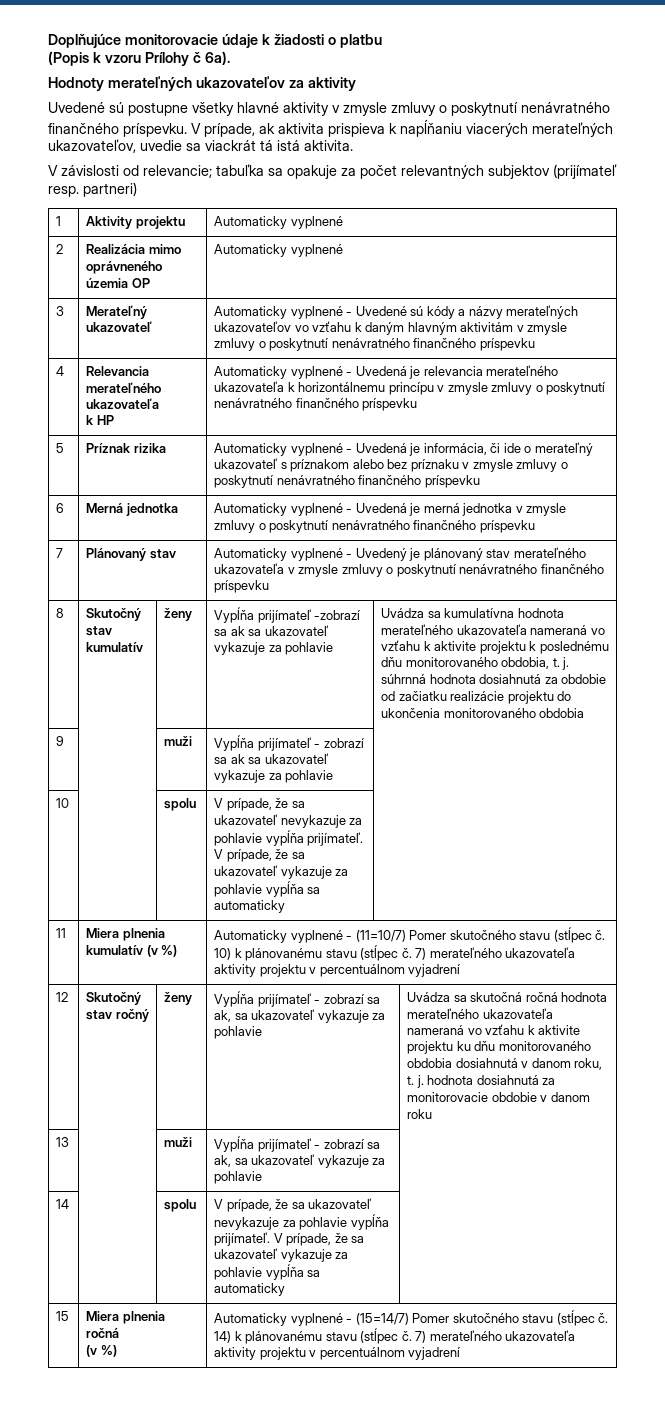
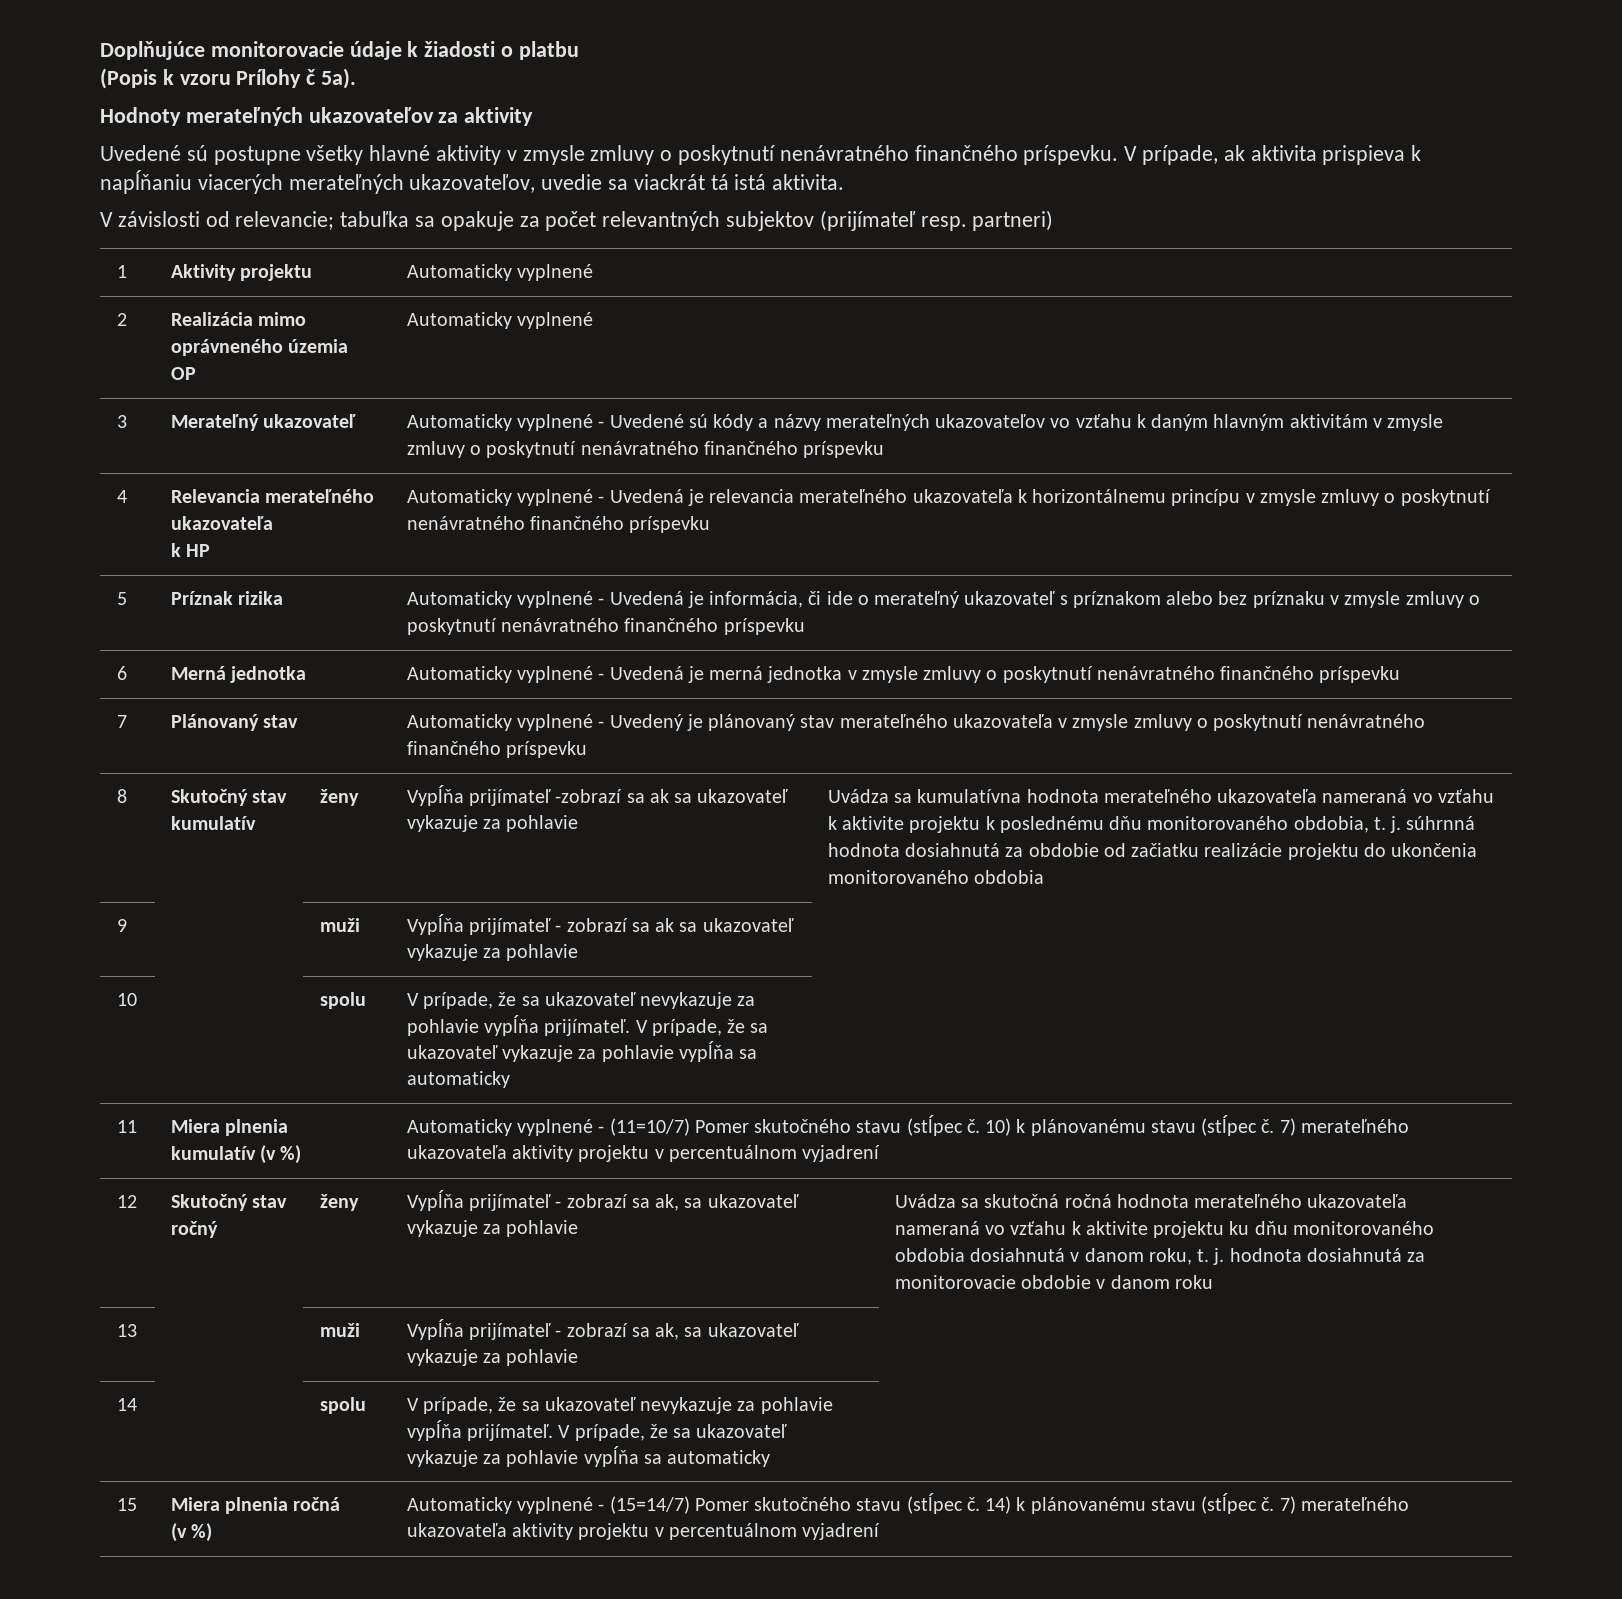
[205,51,230,65] 6a). -> [321,68,357,89] 5a).

